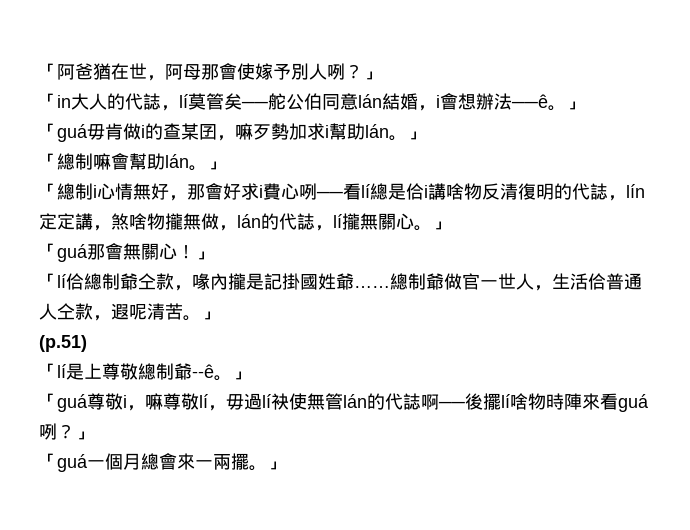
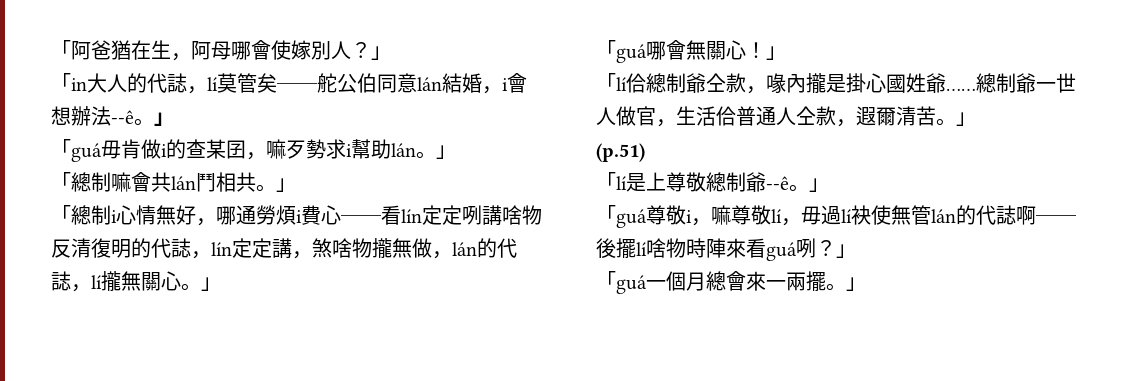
[129,63,345,81] 世，阿母那會使嫁予別人咧 -> [151,40,351,61] 生，阿母哪會使嫁別人
[511,94,548,108] ──ê -> [111,110,134,124] --ê
[289,123,307,140] 加 -> (326, 149) none
[129,153,189,170] 幫助lán -> [151,172,256,192] 共lán鬥相共
[187,183,428,200] 那會好求i費心咧──看lí總是佮i -> [216,205,482,225] 哪通勞煩i費心──看lín定定咧
[87,244,105,260] 那 -> [646,41,666,60] 哪
[264,273,300,290] 記掛 -> [846,73,886,93] 掛心
[444,273,534,290] 做官一世人 -> [1036,73,1076,93] [596,106,656,126] 一世人做官
[129,304,147,320] 呢 -> [876,107,896,126] 爾

